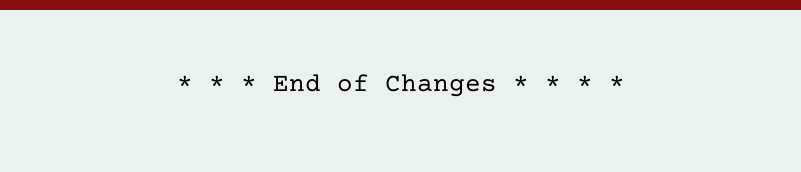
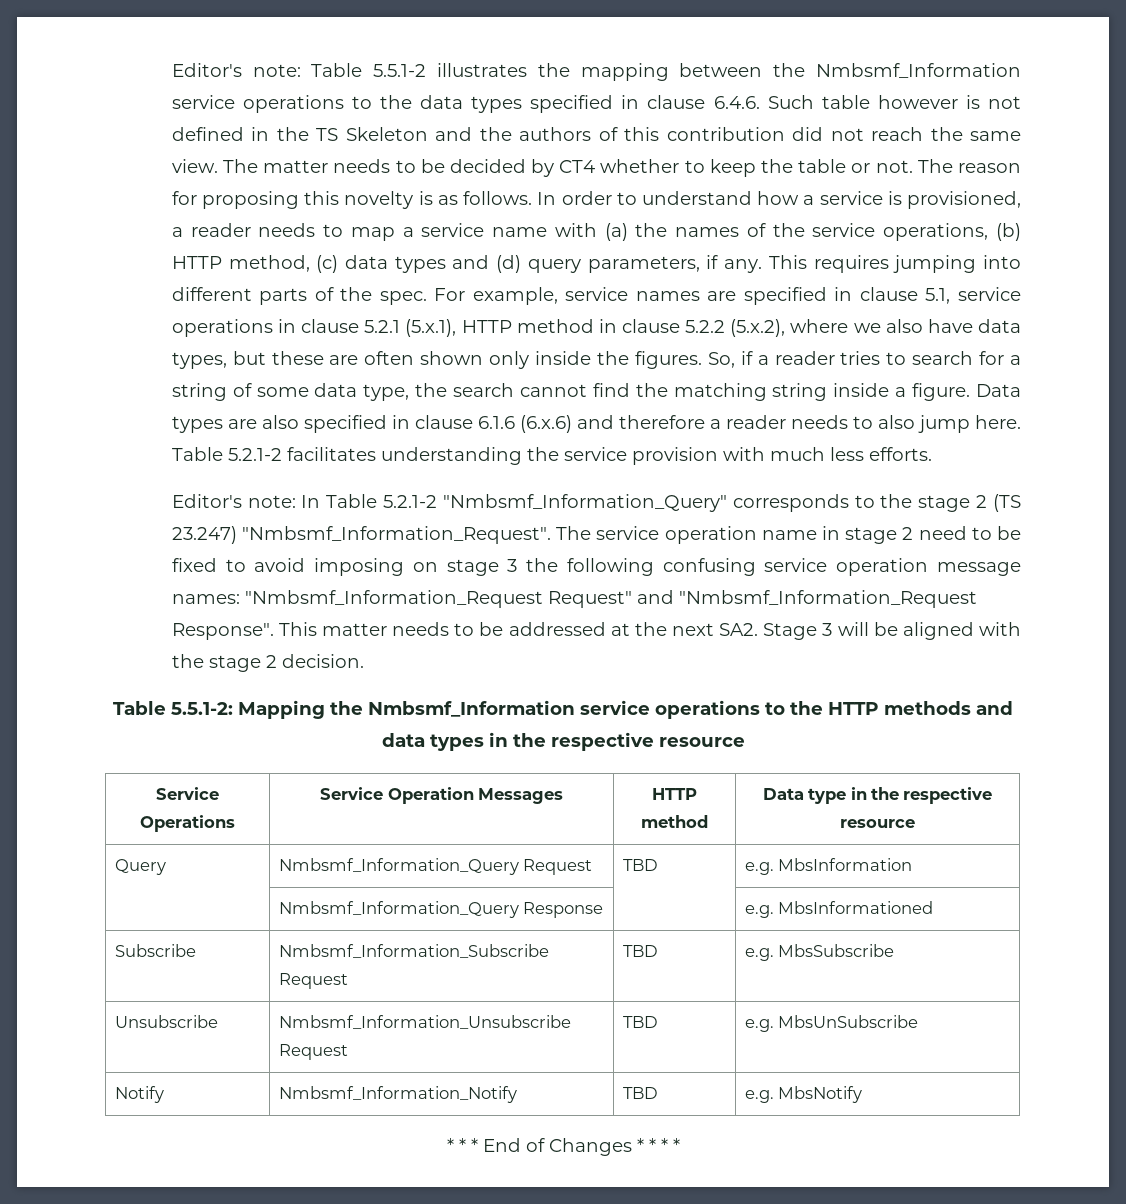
(176, 83) none -> [171,63,1022,81] [171,95,1021,113] [171,127,1021,141] [171,159,1021,177] [171,191,1021,209] [171,223,1021,241] [171,255,1022,273] [171,287,1021,305] [171,319,1022,337] [171,351,1022,369] [171,383,1021,401] [171,415,1021,433] [171,447,932,465] [171,494,1021,512] [171,526,1022,544] [171,558,1022,576] [171,590,977,608] [171,622,1021,640] [171,654,364,672] [113,700,1013,719] [381,732,745,751] [156,787,219,800] [140,815,235,832] [320,787,563,804] [652,788,697,800] [641,815,708,828] [762,787,993,804] [840,819,915,828] [114,859,166,875] [278,858,592,875] [622,859,658,871] [744,858,912,875] [278,901,603,918] [744,901,933,918] [114,944,196,957] [278,944,549,958] [278,973,348,989] [622,945,658,957] [744,944,894,961] [114,1015,218,1028] [278,1015,571,1029] [278,1044,348,1060] [622,1016,658,1028] [744,1015,918,1032] [114,1086,164,1103] [278,1086,517,1103] [622,1087,658,1099] [744,1086,862,1103] Editor's note: Table 5.5.1-2 illustrates the mapping between the Nmbsmf_Information service operations to the data types specified in clause 6.4.6. Such table however is not defined in the TS Skeleton and the authors of this contribution did not reach the same view. The matter needs to be decided by CT4 whether to keep the table or not. The reason for proposing this novelty is as follows. In order to understand how a service is provisioned, a reader needs to map a service name with (a) the names of the service operations, (b) HTTP method, (c) data types and (d) query parameters, if any. This requires jumping into different parts of the spec. For example, service names are specified in clause 5.1, service operations in clause 5.2.1 (5.x.1), HTTP method in clause 5.2.2 (5.x.2), where we also have data types, but these are often shown only inside the figures. So, if a reader tries to search for a string of some data type, the search cannot find the matching string inside a figure. Data types are also specified in clause 6.1.6 (6.x.6) and therefore a reader needs to also jump here. Table 5.2.1-2 facilitates understanding the service provision with much less efforts. // Editor's note: In Table 5.2.1-2 "Nmbsmf_Information_Query" corresponds to the stage 2 (TS 23.247) "Nmbsmf_Information_Request". The service operation name in stage 2 need to be fixed to avoid imposing on stage 3 the following confusing service operation message names: "Nmbsmf_Information_Request Request" and "Nmbsmf_Information_Request Response". This matter needs to be addressed at the next SA2. Stage 3 will be aligned with the stage 2 decision. // Table 5.5.1-2: Mapping the Nmbsmf_Information service operations to the HTTP methods and data types in the respective resource // Service Operations | Service Operation Messages | HTTP method | Data type in the respective resource // Query | Nmbsmf_Information_Query Request | TBD | e.g. MbsInformation // | Nmbsmf_Information_Query Response | | e.g. MbsInformationed // Subscribe | Nmbsmf_Information_Subscribe Request | TBD | e.g. MbsSubscribe // Unsubscribe | Nmbsmf_Information_Unsubscribe Request | TBD | e.g. MbsUnSubscribe // Notify | Nmbsmf_Information_Notify | TBD | e.g. MbsNotify //

